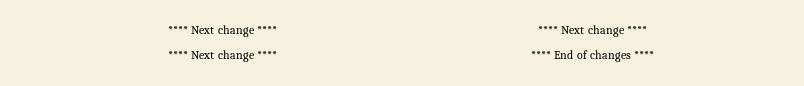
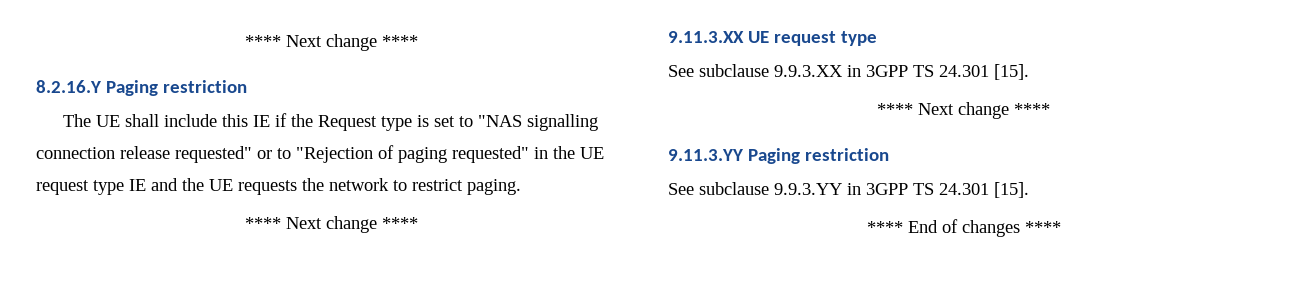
[168,25,277,37] [168,50,277,62] [538,25,647,37] **** Next change **** // **** Next change **** // **** Next change **** -> [245,34,418,51] [36,80,247,96] [62,113,598,131] [36,145,604,163] [36,178,521,195] [245,216,418,233] [668,31,877,46] [668,64,1029,80] [877,102,1050,119] [668,148,889,164] [668,182,1029,198] **** Next change **** // 8.2.16.Y Paging restriction // The UE shall include this IE if the Request type is set to "NAS signalling connection release requested" or to "Rejection of paging requested" in the UE request type IE and the UE requests the network to restrict paging. // **** Next change **** // 9.11.3.XX UE request type // See subclause 9.9.3.XX in 3GPP TS 24.301 [15]. // **** Next change **** // 9.11.3.YY Paging restriction // See subclause 9.9.3.YY in 3GPP TS 24.301 [15].

